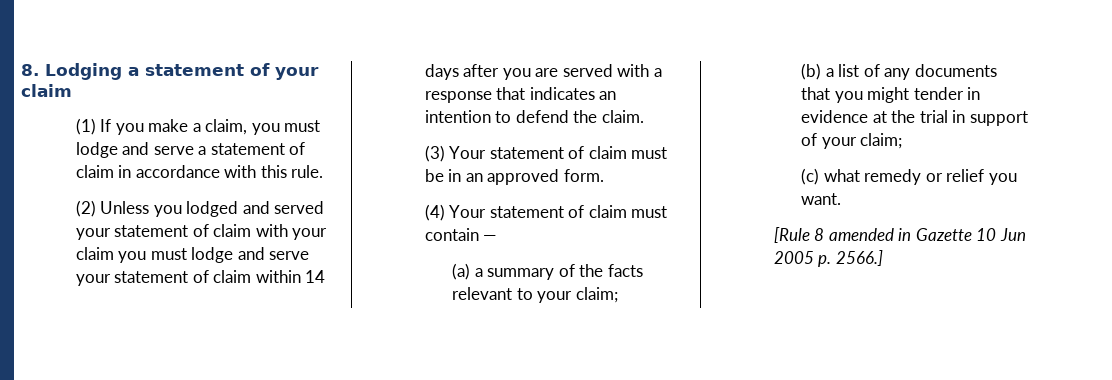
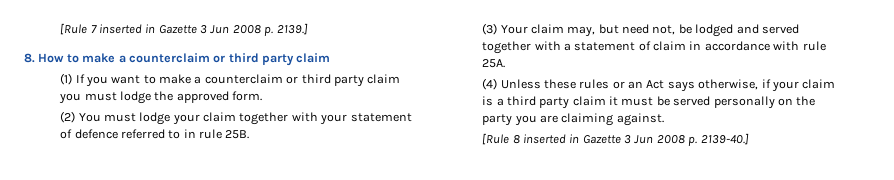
[21,63,319,80] [21,84,72,97] [75,118,321,135] [75,142,194,158] 8. Lodging a statement of your claim // (1) If you make a claim, you must lodge and serve -> [60,23,308,36] [24,53,331,66] [60,73,401,87] [59,91,263,104] [60,111,412,125] [60,129,250,139] [482,23,799,37] [482,41,561,54] [Rule 7 inserted in Gazette 3 Jun 2008 p. 2139.] // 8. How to make a counterclaim or third party claim // (1) If you want to make a counterclaim or third party claim you must lodge the approved form. // (2) You must lodge your claim together with your statement of defence referred to in rule 25B. // (3) Your claim may, but need not, be lodged and served together with
[260,165,324,178] [75,200,325,217] [75,224,328,240] [75,247,310,263] [75,270,326,286] [424,64,662,80] [424,87,617,103] [424,110,644,123] [424,145,668,162] [424,169,604,185] [424,204,668,221] [424,228,497,241] [452,263,643,280] [452,287,618,303] [801,63,997,80] [801,87,981,103] [801,110,1028,126] [801,133,903,149] [801,168,1017,185] [801,193,842,205] this rule. // (2) Unless you lodged and served your statement of claim with your claim you must lodge and serve your statement of claim within 14 days after you are served with a response that indicates an intention to defend the claim. // (3) Your statement of claim must be in an approved form. // (4) Your statement of claim must contain — // (a) a summary of the facts relevant to your claim; // (b) a list of any documents that you might tender in evidence at the trial in support of your claim; // (c) what remedy or relief you want. -> [802,41,826,51] [482,59,506,68] [482,78,836,92] [482,96,816,109] [482,113,664,126] rule 25A. // (4) Unless these rules or an Act says otherwise, if your claim is a third party claim it must be served personally on the party you are claiming against.
[828,228,1026,241] [773,250,883,267] amended in Gazette 10 Jun 2005 p. 2566.] -> [522,133,749,146] inserted in Gazette 3 Jun 2008 p. 2139-40.]

